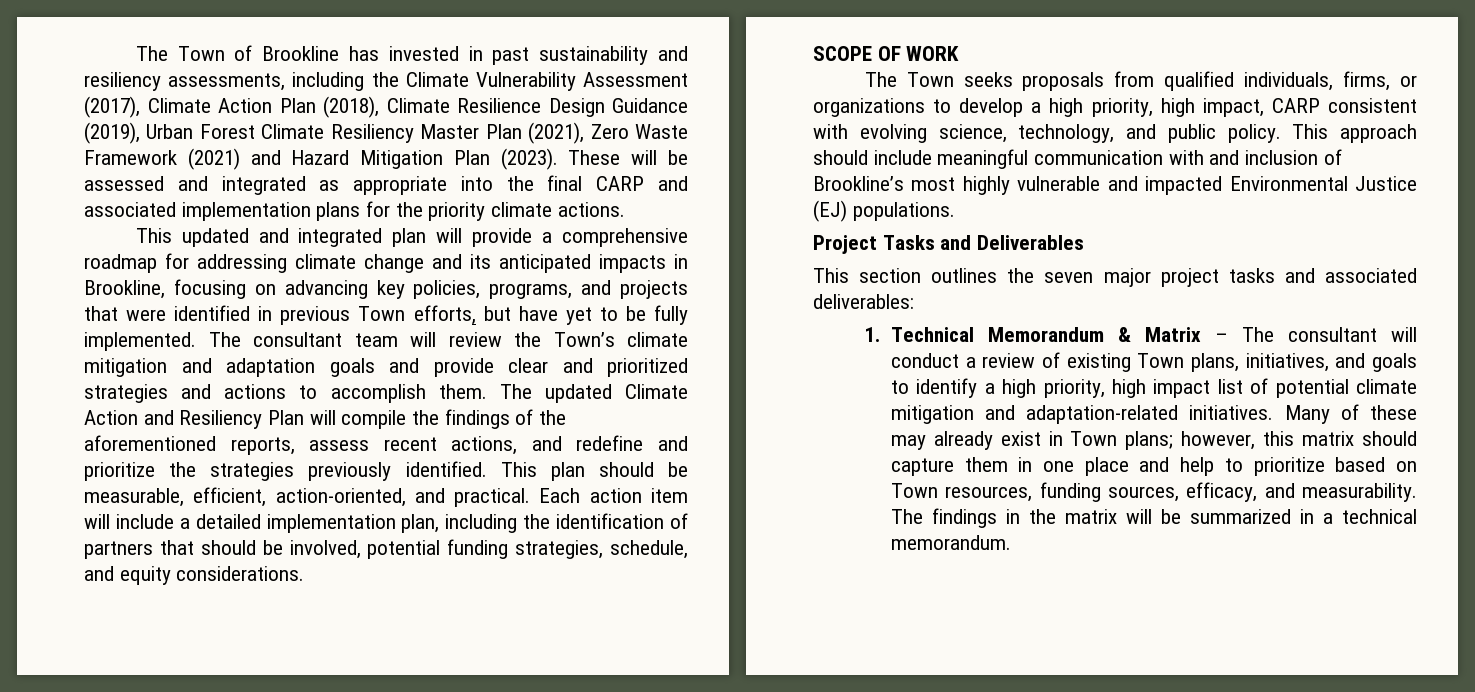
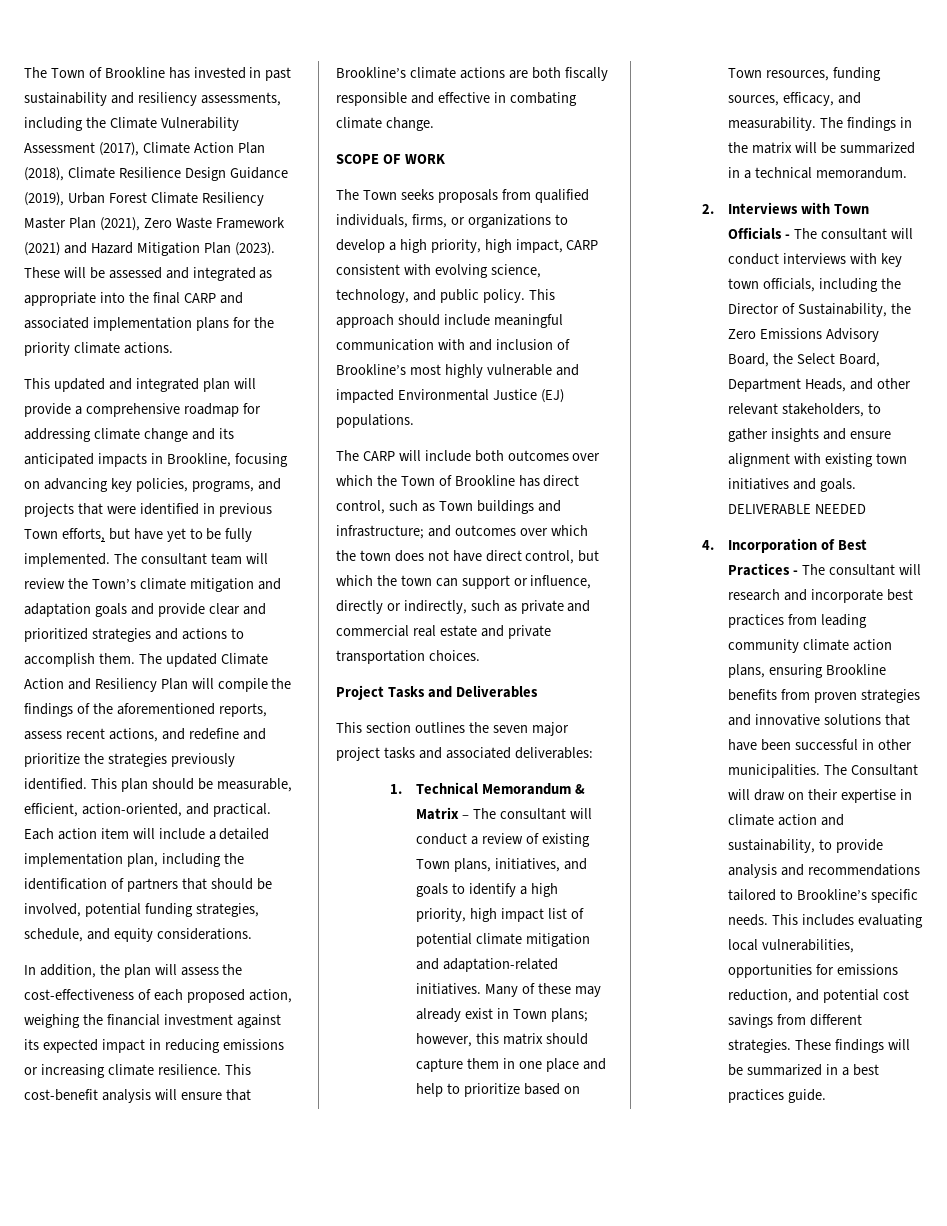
(305, 573) none -> [24,964,243,978] [24,989,292,1003] [24,1014,281,1028] [24,1039,284,1053] [24,1064,251,1078] [24,1089,251,1103] [336,67,608,81] [336,92,577,106] [336,117,434,131] // In addition, the plan will assess the cost-effectiveness of each proposed action, weighing the financial investment against its expected impact in reducing emissions or increasing climate resilience. This cost-benefit analysis will ensure that Brookline’s climate actions are both fiscally responsible and effective in combating climate change.
(955, 211) none -> [336,450,601,462] [336,475,580,487] [336,500,561,514] [336,525,588,539] [336,550,600,564] [336,575,592,589] [336,600,591,614] [336,625,551,639] [336,650,480,664] // The CARP will include both outcomes over which the Town of Brookline has direct control, such as Town buildings and infrastructure; and outcomes over which the town does not have direct control, but which the town can support or influence, directly or indirectly, such as private and commercial real estate and private transportation choices.
(1011, 542) none -> [701,202,870,214] [728,227,913,240] [728,253,903,267] [728,278,902,292] [728,303,912,317] [728,328,880,342] [728,353,881,367] [728,378,912,392] [728,403,882,417] [728,428,892,442] [728,453,908,467] [728,478,857,492] [728,504,867,514] [701,538,868,553] [728,563,921,576] [728,589,914,603] [728,614,868,628] [728,639,893,653] [728,664,887,678] [728,689,921,703] [728,714,911,726] [728,739,912,751] [728,764,919,778] [728,789,912,803] [728,814,845,826] [728,839,884,853] [728,864,921,878] [728,889,919,903] [728,914,924,928] [728,939,855,953] [728,964,899,978] [728,989,910,1003] [728,1014,863,1028] [728,1039,911,1053] [728,1064,879,1076] [728,1089,827,1103] // 2. Interviews with Town Officials - The consultant will conduct interviews with key town officials, including the Director of Sustainability, the Zero Emissions Advisory Board, the Select Board, Department Heads, and other relevant stakeholders, to gather insights and ensure alignment with existing town initiatives and goals. DELIVERABLE NEEDED // 4. Incorporation of Best Practices - The consultant will research and incorporate best practices from leading community climate action plans, ensuring Brookline benefits from proven strategies and innovative solutions that have been successful in other municipalities. The Consultant will draw on their expertise in climate action and sustainability, to provide analysis and recommendations tailored to Brookline’s specific needs. This includes evaluating local vulnerabilities, opportunities for emissions reduction, and potential cost savings from different strategies. These findings will be summarized in a best practices guide.

